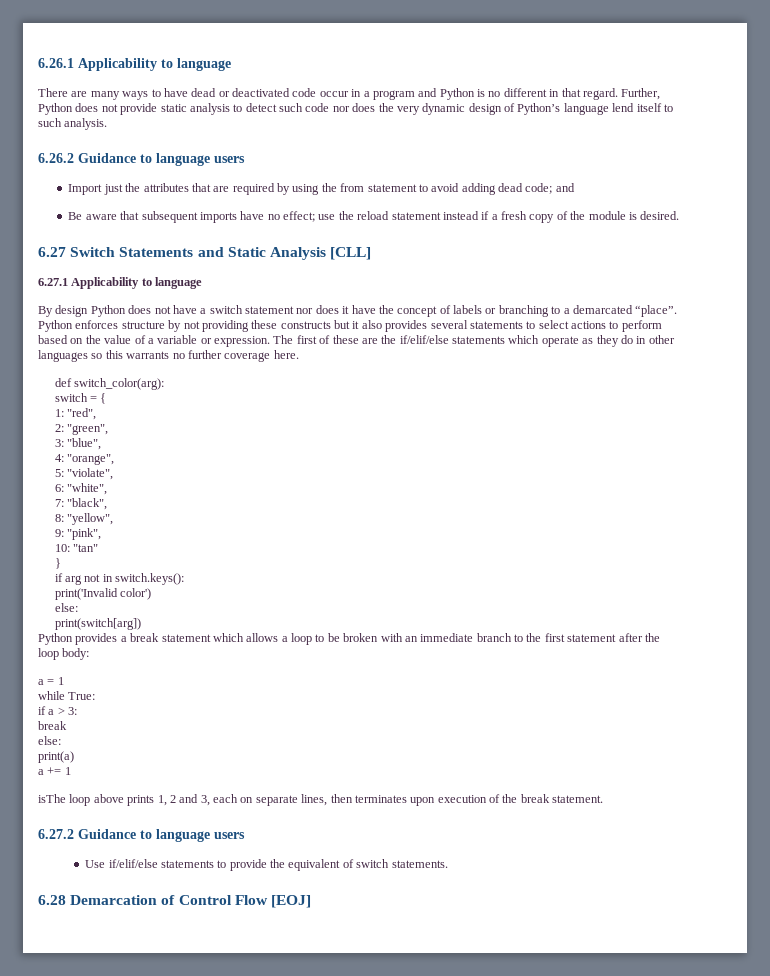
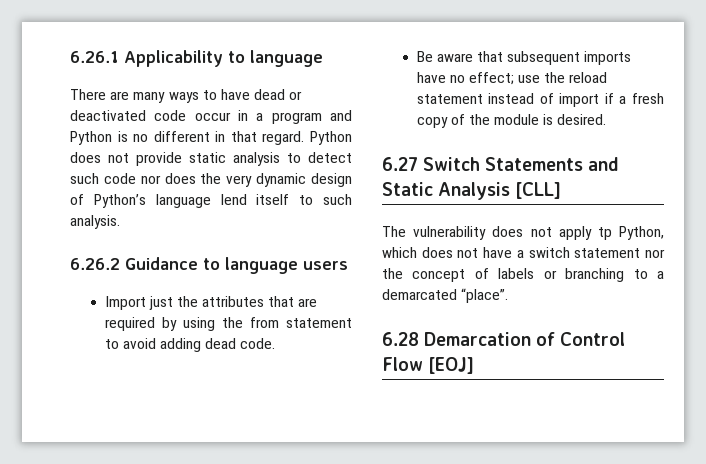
[621,88,661,100] Further, -> (305, 138) none
[525,183,575,194] code; and -> [240,338,276,349] code.
(479, 215) none -> [539,93,600,107] of import
[38,277,203,289] [38,305,126,317] 6.27.1 Applicability to language // By design Python -> [382,226,664,240] [382,247,417,258] The vulnerability does not apply tp Python, which
[315,305,376,314] does it have -> (665, 253) none
[38,320,662,332] [38,335,675,347] [38,350,299,362] [54,378,165,390] [54,393,107,404] [54,408,97,420] [54,424,109,435] [54,438,102,450] [54,454,115,465] [54,468,114,480] [54,483,108,495] [54,498,108,510] [54,513,114,525] [54,528,102,540] [54,544,99,552] [54,558,61,569] [54,573,185,585] [54,588,152,600] [54,603,78,612] [54,618,141,630] [38,633,660,645] [38,648,90,660] [38,677,64,685] [38,691,96,700] [38,706,78,715] [38,721,67,730] [38,736,61,745] [38,751,74,763] [38,767,71,775] [38,794,604,806] [38,829,245,842] [85,859,448,871] Python enforces structure by not providing these constructs but it also provides several statements to select actions to perform based on the value of a variable or expression. The first of these are the if/elif/else statements which operate as they do in other languages so this warrants no further coverage here. // def switch_color(arg): // switch = { // 1: "red", // 2: "green", // 3: "blue", // 4: "orange", // 5: "violate", // 6: "white", // 7: "black", // 8: "yellow", // 9: "pink", // 10: "tan" // } // if arg not in switch.keys(): // print('Invalid color') // else: // print(switch[arg]) // Python provides a break statement which allows a loop to be broken with an immediate branch to the first statement after the loop body: // a = 1 // while True: // if a > 3: // break // else: // print(a) // a += 1 // isThe loop above prints 1, 2 and 3, each on separate lines, then terminates upon execution of the break statement. // 6.27.2 Guidance to language users // Use if/elif/else statements to provide the equivalent of switch statements. -> (509, 295) none

